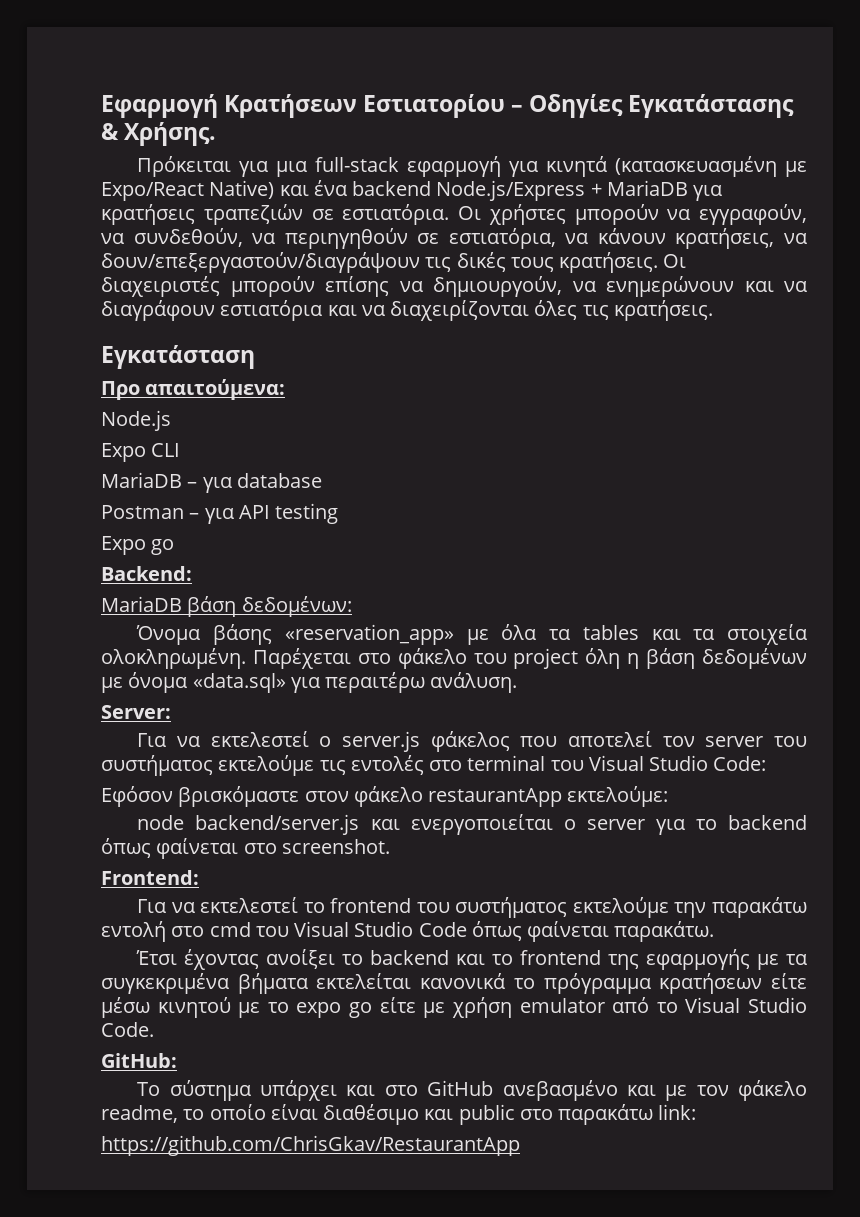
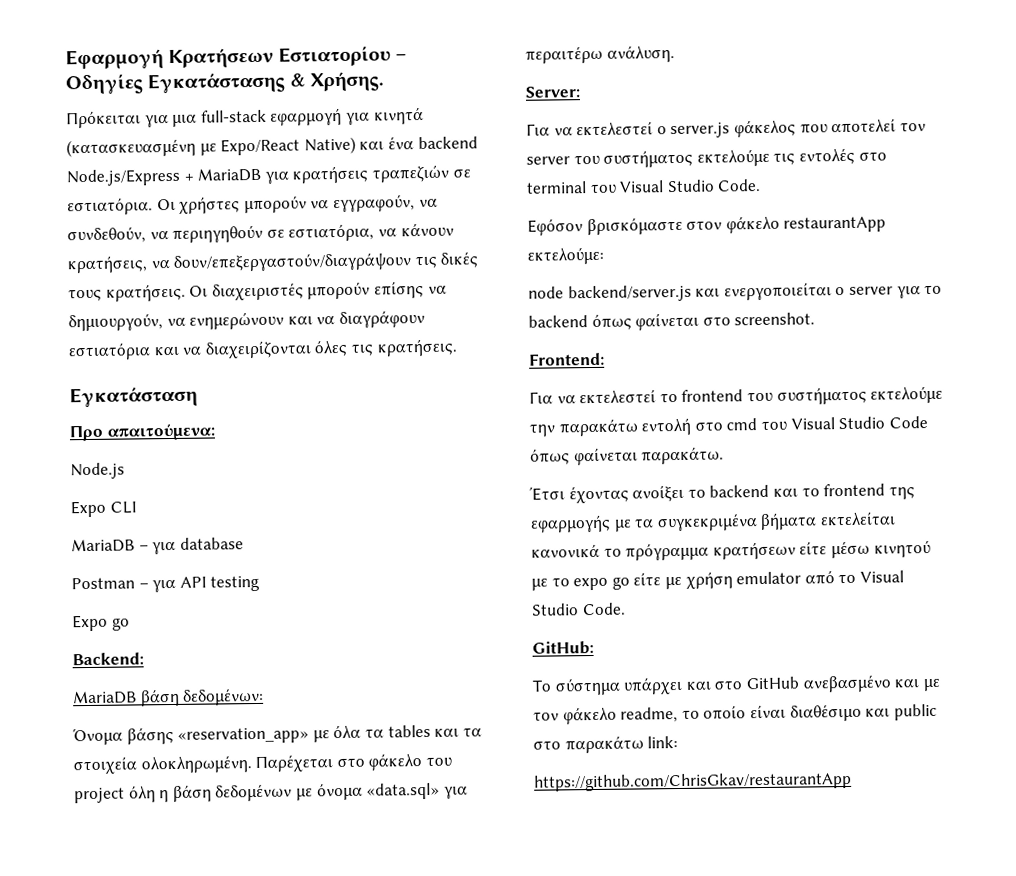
[713,756,767,771] Code: -> [717,178,762,192] Code.
[101,1135,520,1156] https://github.com/ChrisGkav/RestaurantApp -> [534,771,852,792] https://github.com/ChrisGkav/restaurantApp

